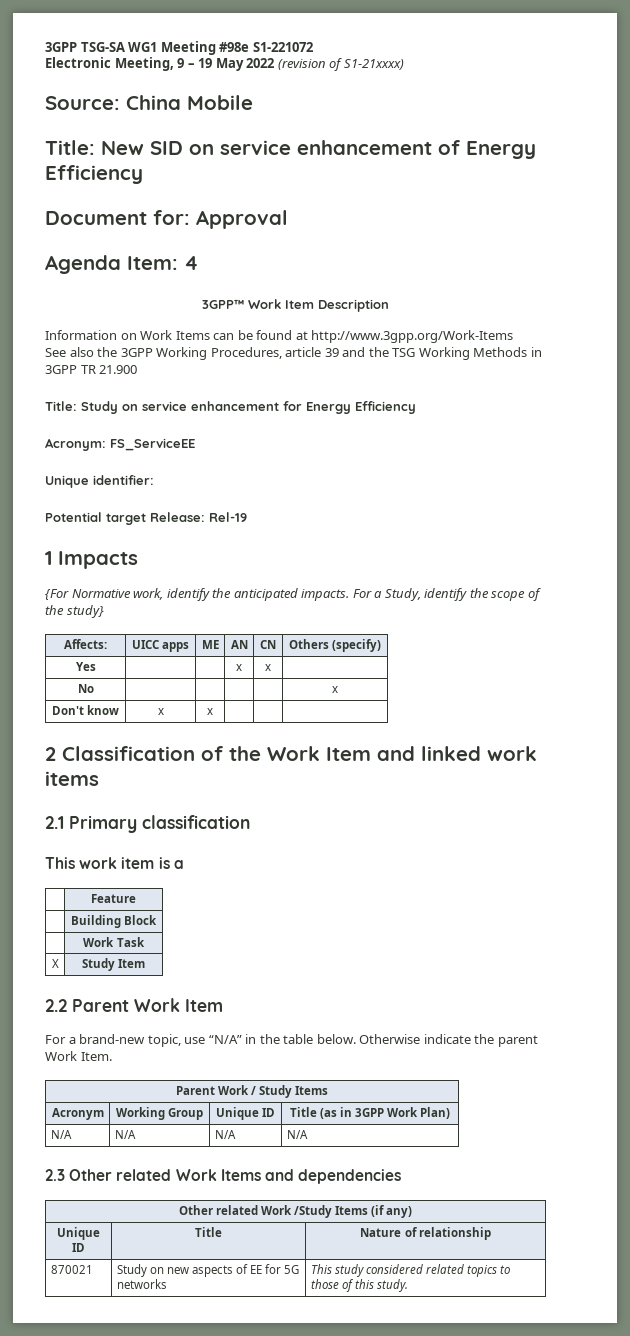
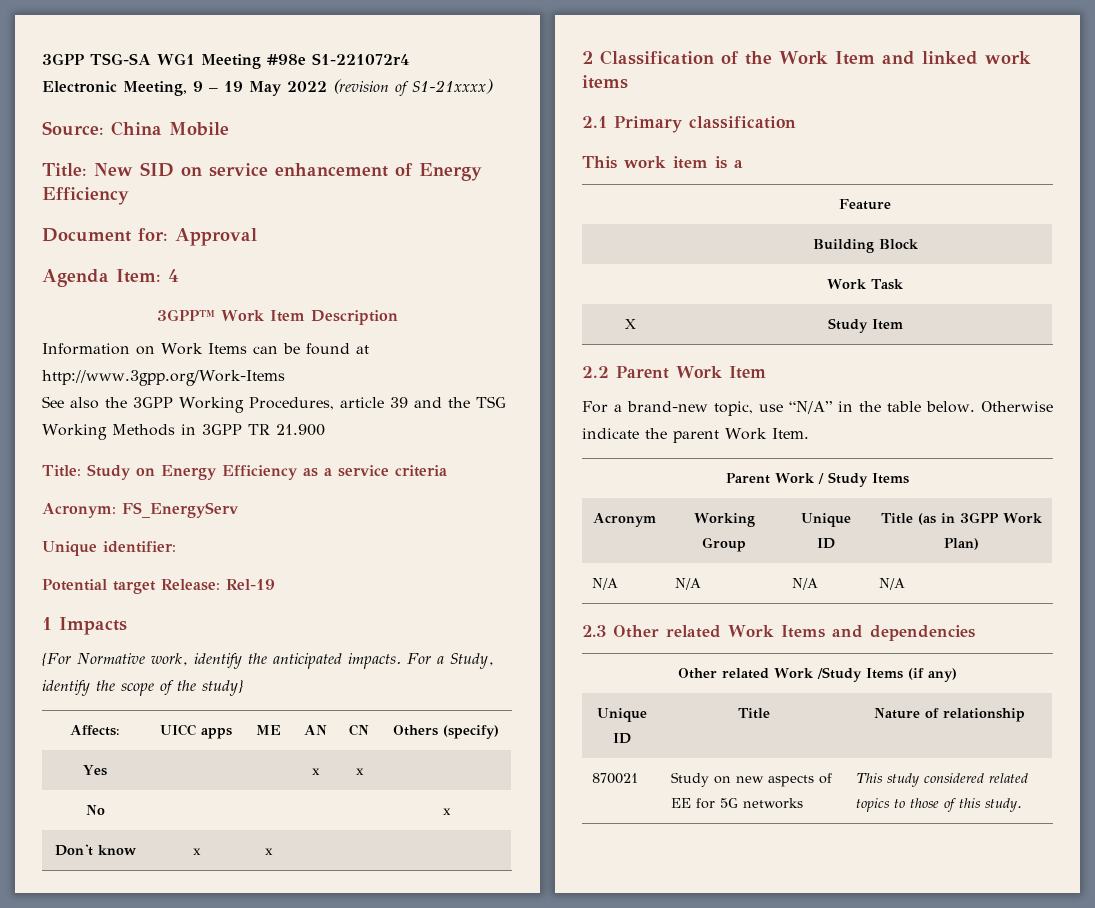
[252,42,313,52] S1-221072 -> [312,53,409,65] S1-221072r4
[142,401,416,414] service enhancement for Energy Efficiency -> [161,465,447,480] Energy Efficiency as a service criteria
[110,438,195,451] FS_ServiceEE -> [122,502,239,518] FS_EnergyServ

